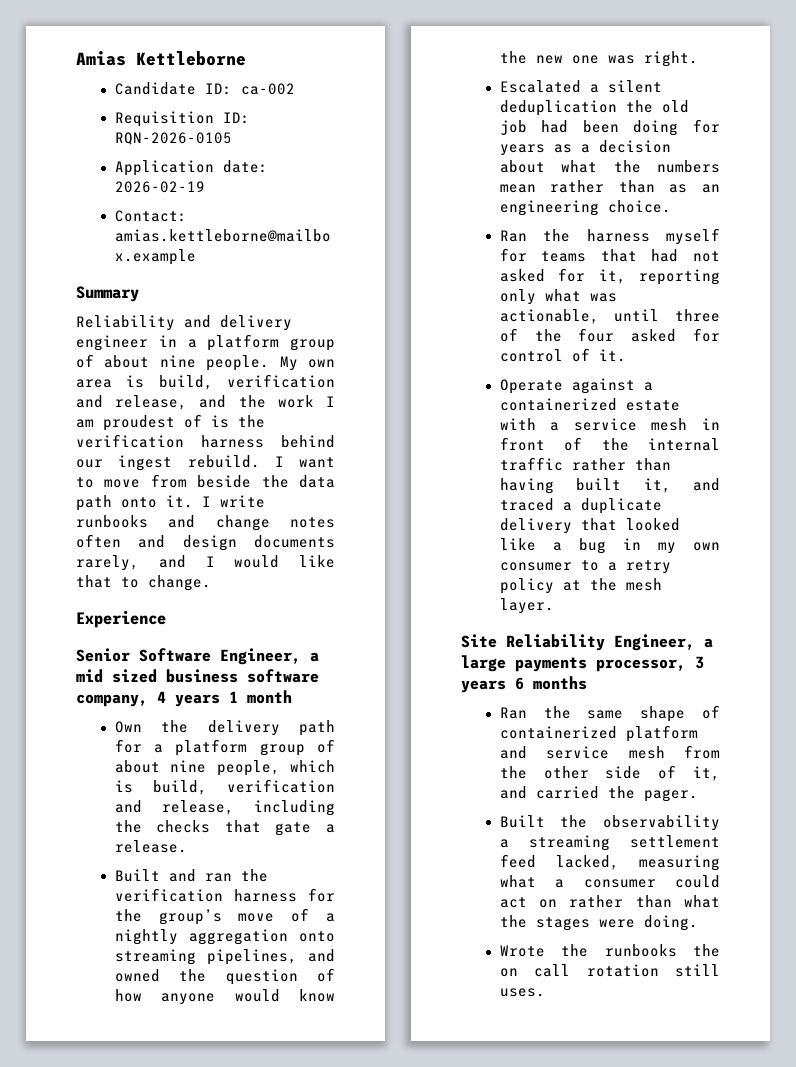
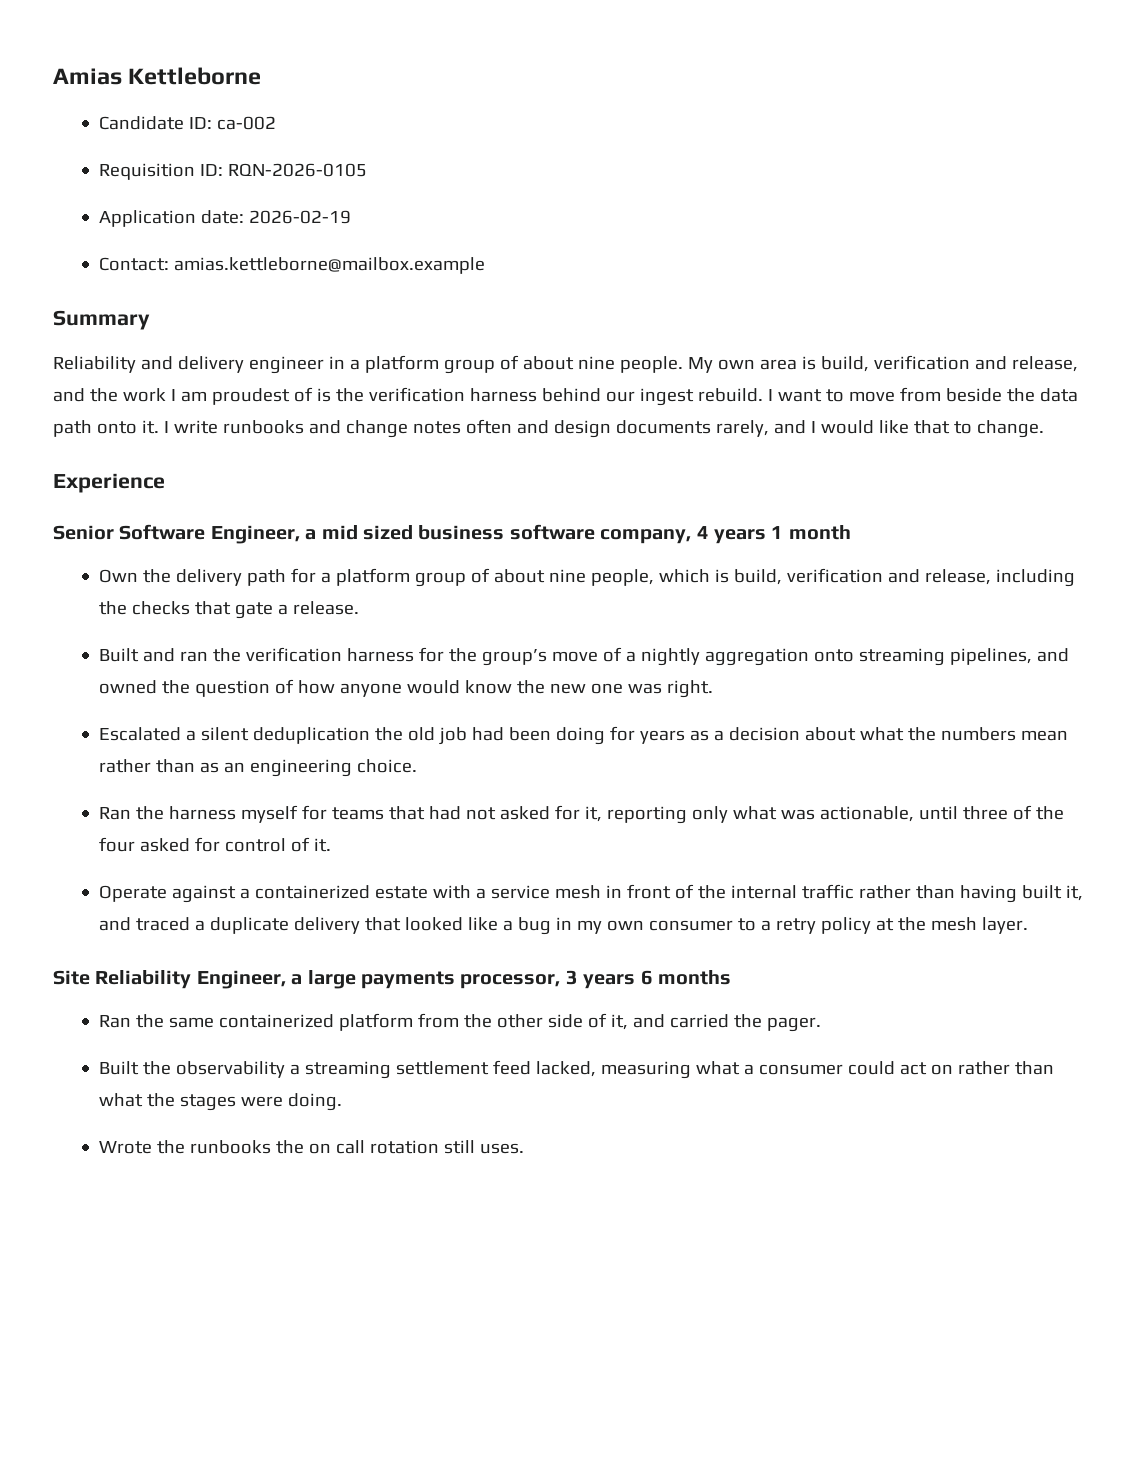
[640,705,720,722] [499,725,698,742] [499,746,665,759] shape of containerized platform and service mesh -> [219,1013,414,1031] containerized platform

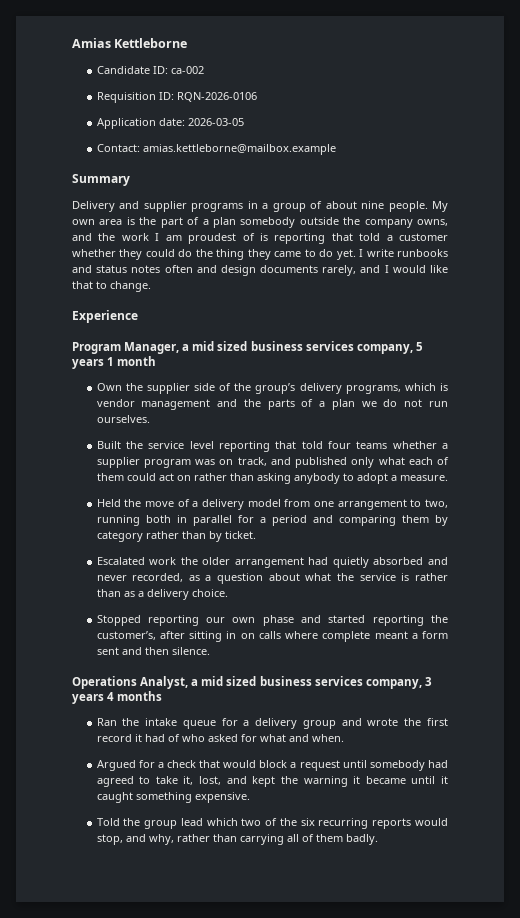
[228,163,368,177] RQN-2026-0105 -> [176,92,257,102] RQN-2026-0106
[249,210,352,224] 2026-02-19 -> [187,118,244,126] 2026-03-05
[53,356,324,374] Reliability and delivery engineer -> [72,201,244,212] Delivery and supplier programs
[364,355,439,373] platform -> (269, 206) none
[820,355,1078,372] build, verification and release, -> [139,217,449,228] the part of a plan somebody outside the company owns,
[335,387,1078,406] [53,420,159,437] the verification harness behind our ingest rebuild. I want to move from beside the data path onto it. -> [274,233,449,244] [72,249,356,260] reporting that told a customer whether they could do the thing they came to do yet.
[345,420,408,438] change -> [96,265,128,273] status
[53,524,709,544] Senior Software Engineer, a mid sized business software company, 4 -> [72,341,423,354] Program Manager, a mid sized business services company, 5
[176,568,1076,587] [99,601,360,619] [99,647,1070,666] [99,679,714,698] [99,726,1069,745] [99,759,418,777] [99,805,1065,824] [99,837,332,852] [99,884,1084,903] [99,917,1029,935] [53,970,731,989] [99,1013,822,1032] [99,1060,844,1079] delivery path for a platform group of about nine people, which is build, verification and release, including the checks that gate a release. // Built and ran the verification harness for the group’s move of a nightly aggregation onto streaming pipelines, and owned the question of how anyone would know the new one was right. // Escalated a silent deduplication the old job had been doing for years as a decision about what the numbers mean rather than as an engineering choice. // Ran the harness myself for teams that had not asked for it, reporting only what was actionable, until three of the four asked for control of it. // Operate against a containerized estate with a service mesh in front of the internal traffic rather than having built it, and traced a duplicate delivery that looked like a bug in my own consumer to a retry policy at the mesh layer. // Site Reliability Engineer, a large payments processor, 3 years 6 months // Ran the same containerized platform from the other side of it, and carried the pager. // Built the observability a streaming settlement feed lacked, measuring what a consumer -> [146,383,448,394] [96,399,449,410] [96,415,150,423] [96,441,449,452] [96,457,449,468] [96,473,124,481] supplier side of the group’s delivery programs, which is vendor management and the parts of a plan we do not run ourselves. // Built the service level reporting that told four teams whether a supplier program was on track, and published only what each of them
[99,1093,343,1111] [99,1140,525,1154] what the stages were doing. // Wrote the runbooks the on call rotation still uses. -> [256,473,448,484] [96,499,449,510] [96,515,449,526] [96,531,256,542] [96,557,448,568] [96,573,448,584] [96,589,228,600] [96,615,448,626] [96,631,449,642] [96,647,210,655] [72,676,432,689] [72,691,163,704] [96,718,448,729] [96,734,344,742] [96,760,448,771] [96,776,449,787] [96,792,250,803] [96,818,449,829] [96,834,378,845] asking anybody to adopt a measure. // Held the move of a delivery model from one arrangement to two, running both in parallel for a period and comparing them by category rather than by ticket. // Escalated work the older arrangement had quietly absorbed and never recorded, as a question about what the service is rather than as a delivery choice. // Stopped reporting our own phase and started reporting the customer’s, after sitting in on calls where complete meant a form sent and then silence. // Operations Analyst, a mid sized business services company, 3 years 4 months // Ran the intake queue for a delivery group and wrote the first record it had of who asked for what and when. // Argued for a check that would block a request until somebody had agreed to take it, lost, and kept the warning it became until it caught something expensive. // Told the group lead which two of the six recurring reports would stop, and why, rather than carrying all of them badly.

